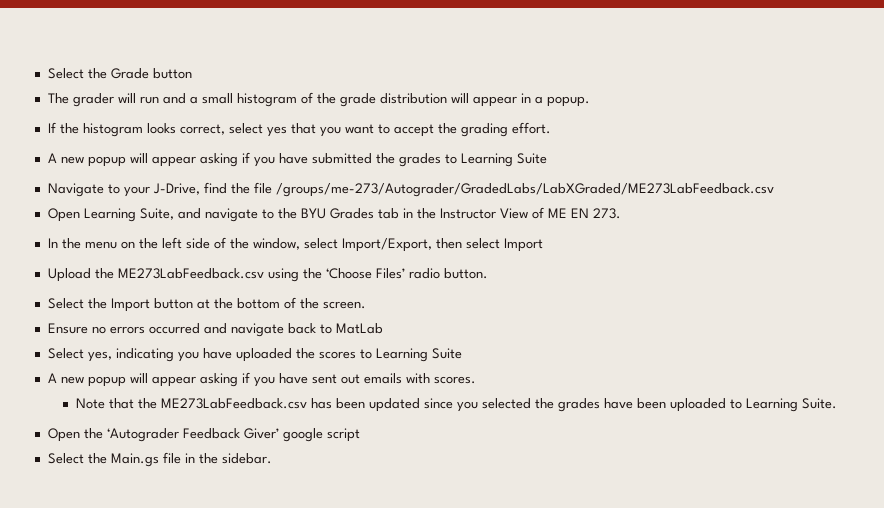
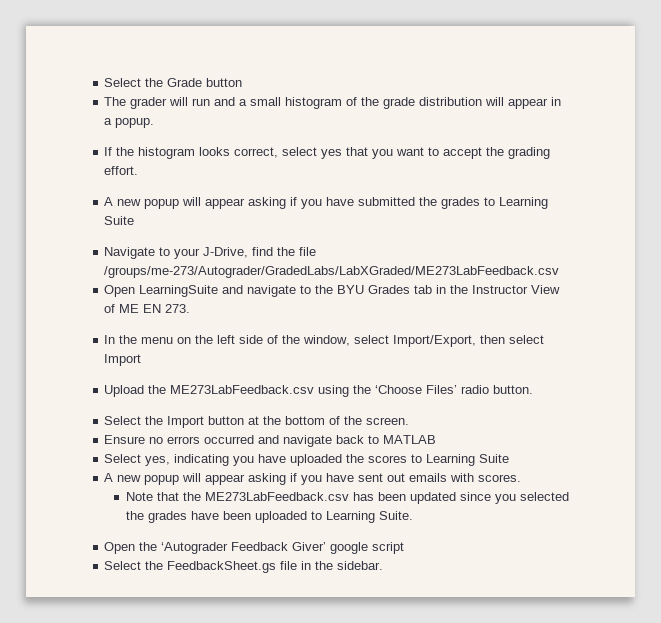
[83,208,174,222] Learning Suite, -> [139,285,219,297] LearningSuite
[335,323,383,334] MatLab -> [383,435,437,444] MATLAB
[110,453,159,467] Main.gs -> [167,561,277,573] FeedbackSheet.gs

